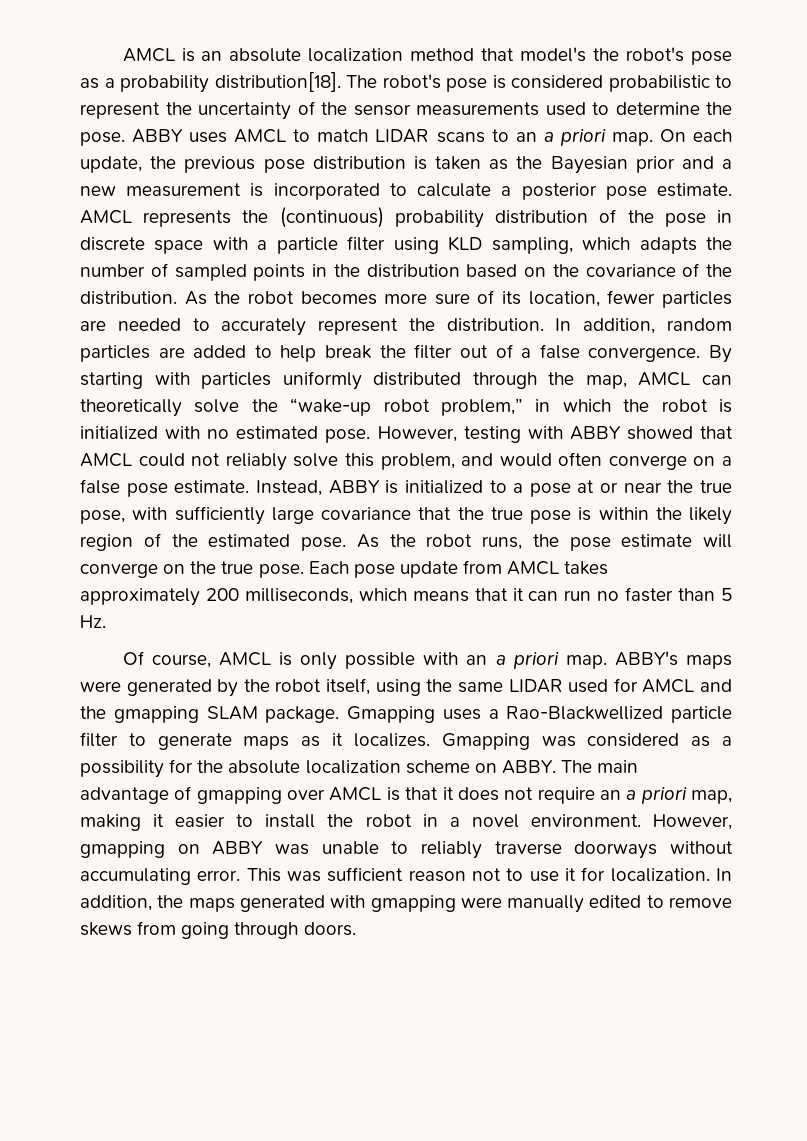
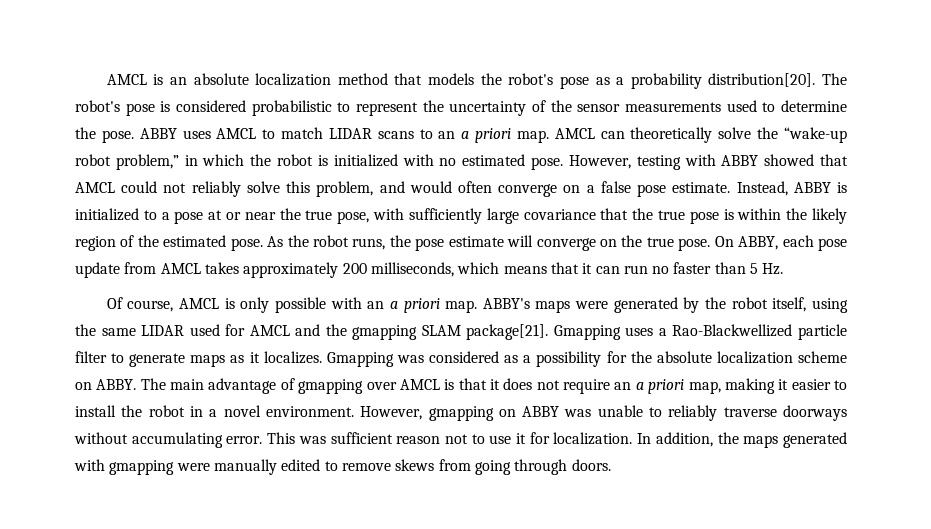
[520,47,587,62] model's -> [428,73,475,85] models
[214,72,341,92] distribution[18]. -> [708,73,816,87] distribution[20].
[659,129,732,142] [80,156,732,174] [80,183,732,200] [80,207,732,228] [80,236,732,254] [80,263,732,281] [80,290,732,308] [80,318,732,336] [80,344,732,363] [80,371,627,390] On each update, the previous pose distribution is taken as the Bayesian prior and a new measurement is incorporated to calculate a posterior pose estimate. AMCL represents the (continuous) probability distribution of the pose in discrete space with a particle filter using KLD sampling, which adapts the number of sampled points in the distribution based on the covariance of the distribution. As the robot becomes more sure of its location, fewer particles are needed to accurately represent the distribution. In addition, random particles are added to help break the filter out of a false convergence. By starting with particles uniformly distributed through the map, -> (549, 136) none
[308,561,349,574] Each -> [714,235,814,250] On ABBY, each
[265,706,340,723] package. -> [466,324,549,340] package[21].

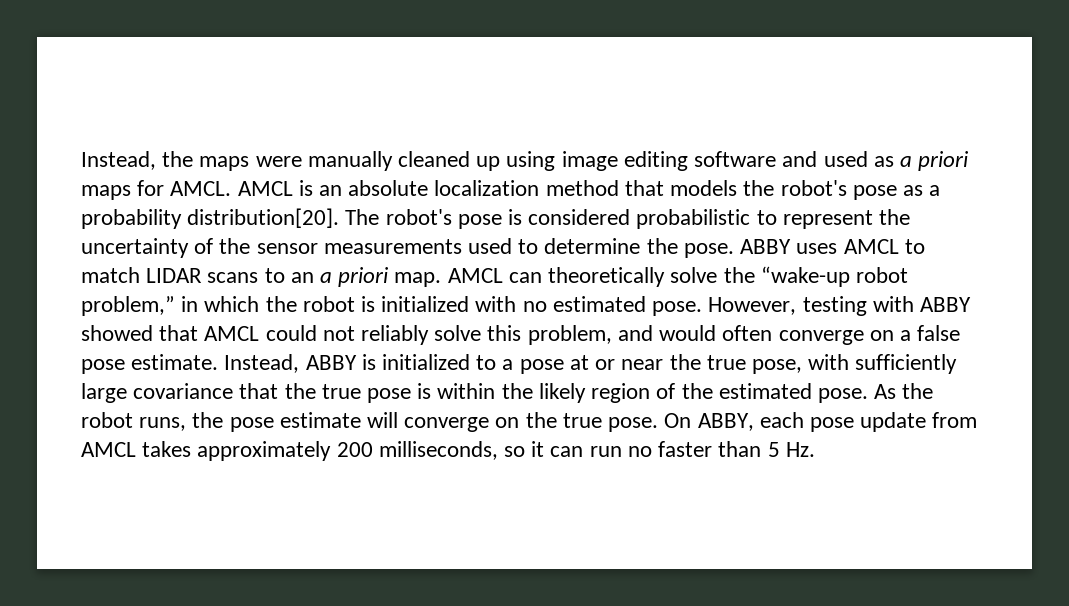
(106, 79) none -> [81,151,970,171] [81,180,232,200] Instead, the maps were manually cleaned up using image editing software and used as a priori maps for AMCL.
[457,262,579,274] which means that -> [504,446,526,457] so
[106,297,848,313] [75,324,847,340] [75,351,848,367] [75,378,848,394] [75,405,847,421] [74,432,848,448] [74,459,611,475] // Of course, AMCL is only possible with an a priori map. ABBY's maps were generated by the robot itself, using the same LIDAR used for AMCL and the gmapping SLAM package[21]. Gmapping uses a Rao-Blackwellized particle filter to generate maps as it localizes. Gmapping was considered as a possibility for the absolute localization scheme on ABBY. The main advantage of gmapping over AMCL is that it does not require an a priori map, making it easier to install the robot in a novel environment. However, gmapping on ABBY was unable to reliably traverse doorways without accumulating error. This was sufficient reason not to use it for localization. In addition, the maps generated with gmapping were manually edited to remove skews from going through doors. -> (815, 449) none

